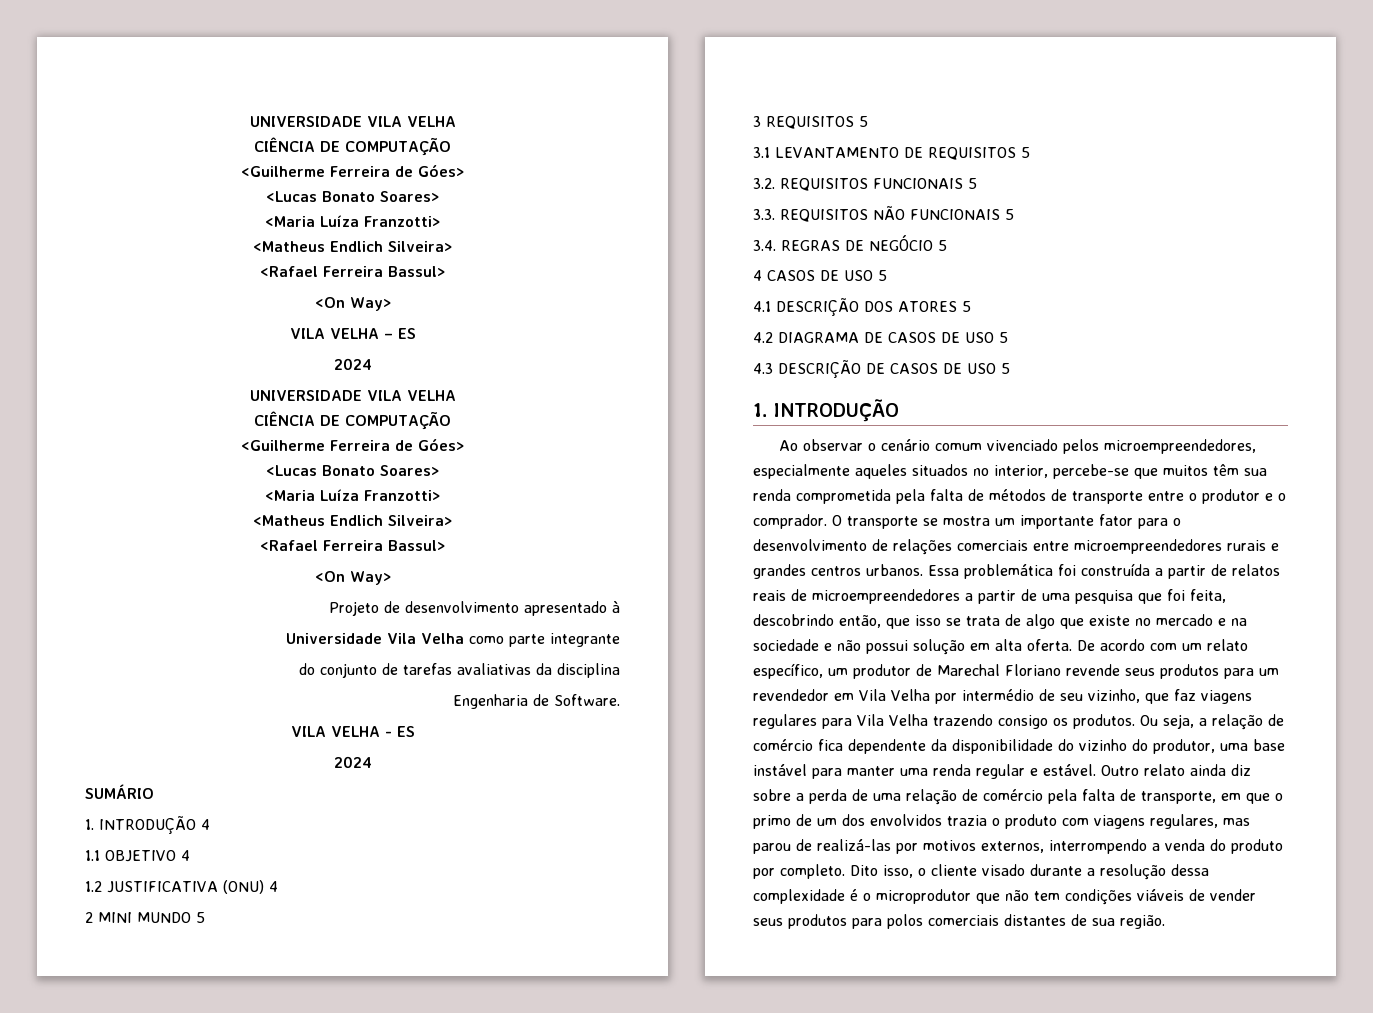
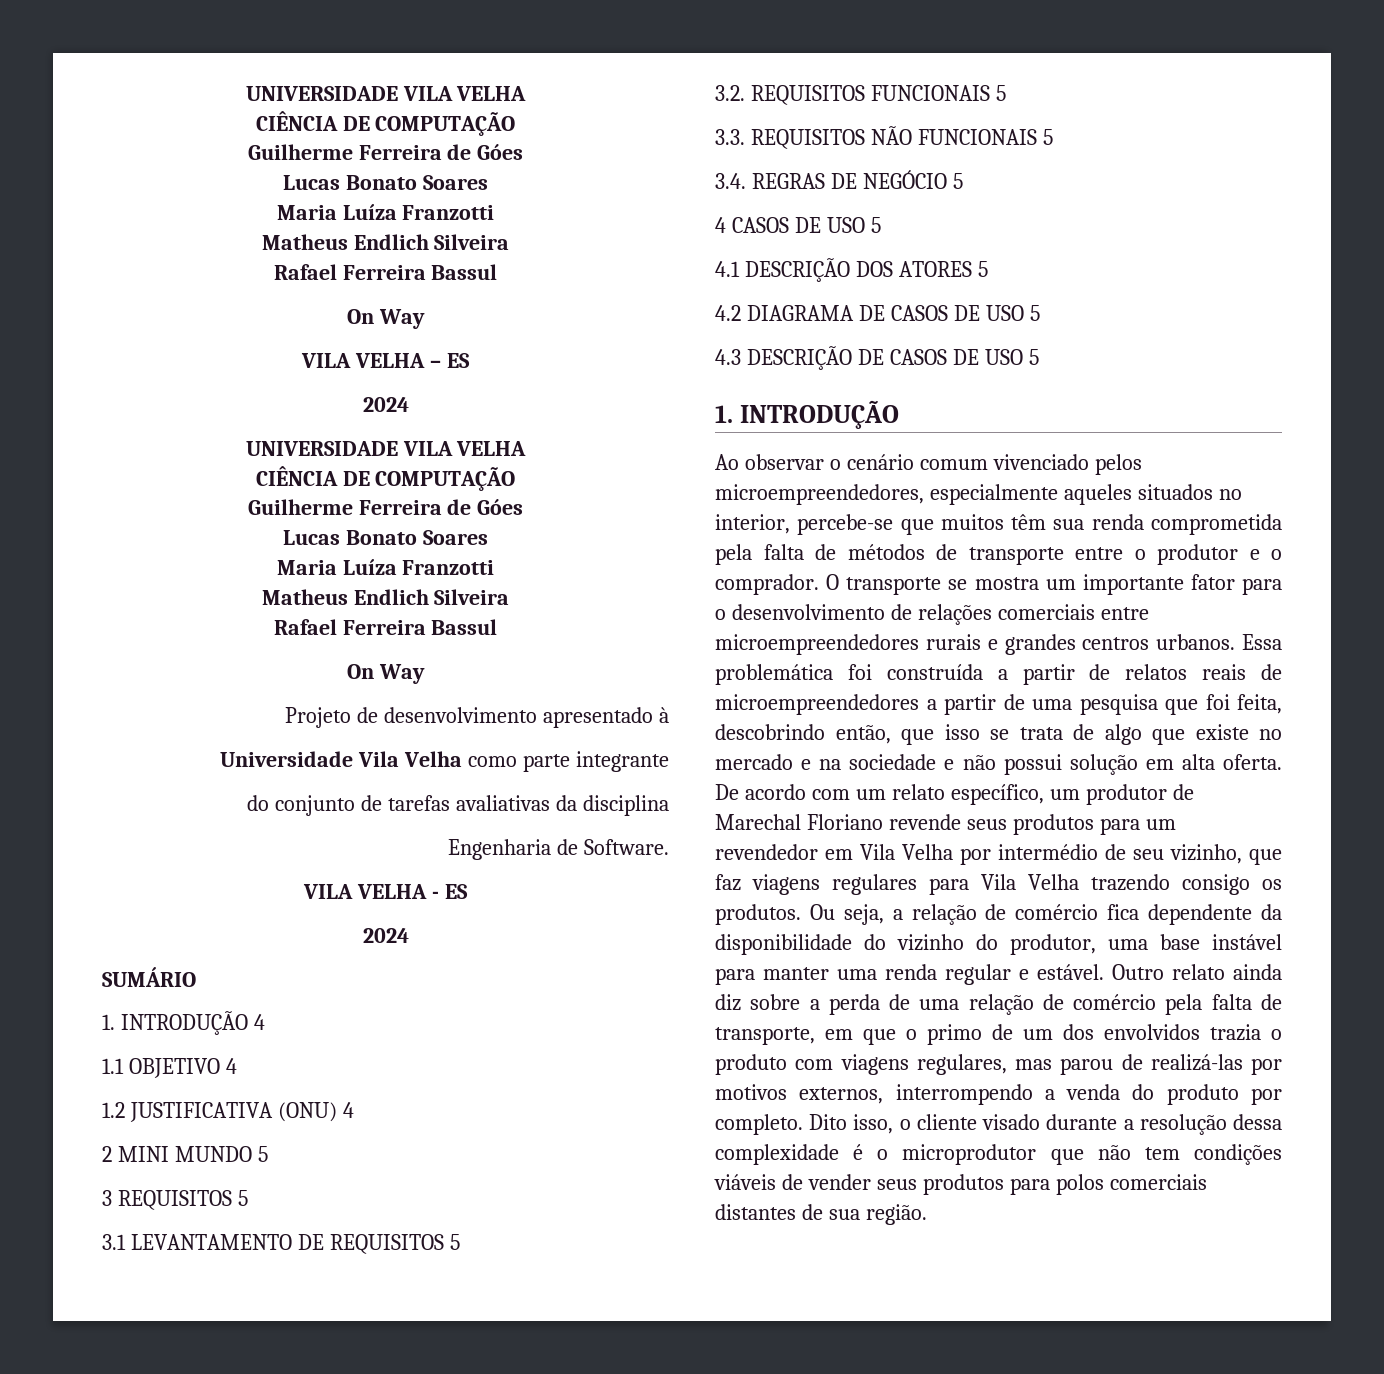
[249,116,456,127] [254,137,452,156] [241,165,464,177] [266,191,439,202] [265,215,440,227] [253,241,452,252] [260,266,445,277] [314,297,391,311] UNIVERSIDADE VILA VELHA // CIÊNCIA DE COMPUTAÇÃO // <Guilherme Ferreira de Góes> // <Lucas Bonato Soares> // <Maria Luíza Franzotti> // <Matheus Endlich Silveira> // <Rafael Ferreira Bassul> // <On Way> -> [245,86,527,101] [255,111,516,136] [247,144,524,160] [283,175,488,190] [276,204,495,220] [261,234,510,250] [273,264,498,280] [347,309,425,329] UNIVERSIDADE VILA VELHA // CIÊNCIA DE COMPUTAÇÃO // Guilherme Ferreira de Góes // Lucas Bonato Soares // Maria Luíza Franzotti // Matheus Endlich Silveira // Rafael Ferreira Bassul // On Way
[241,439,464,451] [266,465,439,476] [265,489,440,501] [253,515,452,526] [260,540,445,551] [314,571,391,585] <Guilherme Ferreira de Góes> // <Lucas Bonato Soares> // <Maria Luíza Franzotti> // <Matheus Endlich Silveira> // <Rafael Ferreira Bassul> // <On Way> -> [247,499,524,515] [283,530,488,545] [276,559,495,575] [261,589,510,605] [273,619,498,635] [347,664,425,684] Guilherme Ferreira de Góes // Lucas Bonato Soares // Maria Luíza Franzotti // Matheus Endlich Silveira // Rafael Ferreira Bassul // On Way

